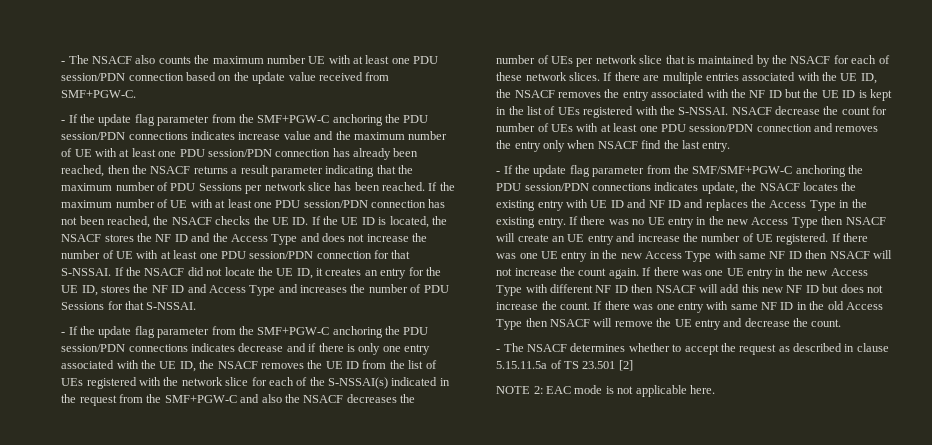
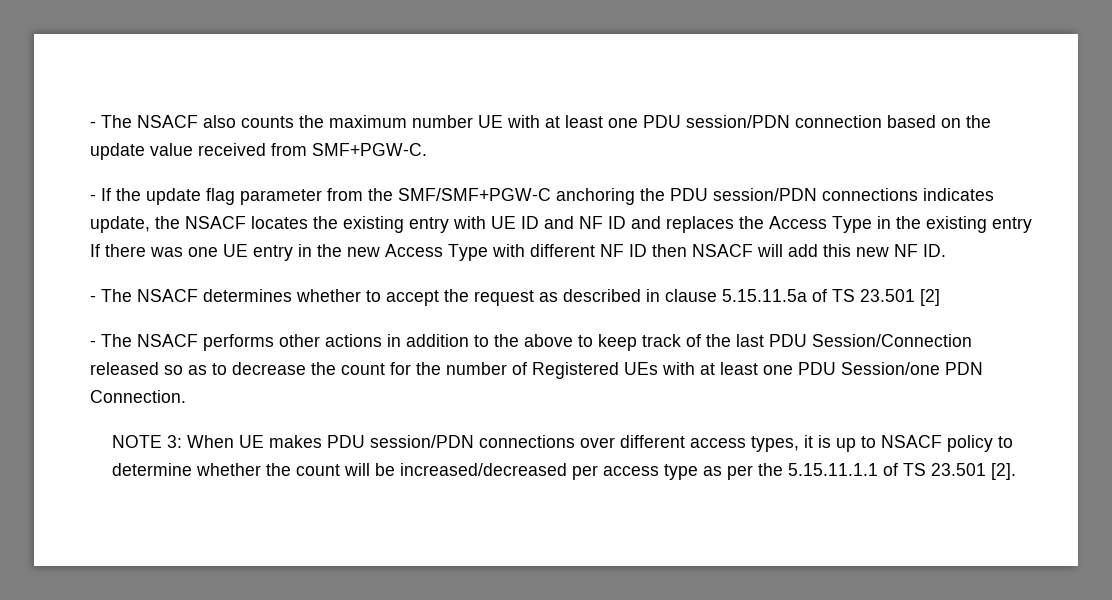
[61,114,429,126] [61,131,448,140] [61,148,419,160] [61,165,414,177] [61,182,455,194] [61,199,446,208] [61,216,447,228] [61,233,428,245] [61,250,411,259] [61,267,441,279] [61,284,449,296] [61,301,197,310] [61,326,429,338] [61,343,431,355] [61,360,437,372] [61,377,450,389] [61,394,416,406] [496,55,890,67] [496,72,877,84] [496,89,892,101] [496,106,888,118] [496,123,879,132] [496,140,731,152] // - If the update flag parameter from the SMF+PGW-C anchoring the PDU session/PDN connections indicates increase value and the maximum number of UE with at least one PDU session/PDN connection has already been reached, then the NSACF returns a result parameter indicating that the maximum number of PDU Sessions per network slice has been reached. If the maximum number of UE with at least one PDU session/PDN connection has not been reached, the NSACF checks the UE ID. If the UE ID is located, the NSACF stores the NF ID and the Access Type and does not increase the number of UE with at least one PDU session/PDN connection for that S-NSSAI. If the NSACF did not locate the UE ID, it creates an entry for the UE ID, stores the NF ID and Access Type and increases the number of PDU Sessions for that S-NSSAI. // - If the update flag parameter from the SMF+PGW-C anchoring the PDU session/PDN connections indicates decrease and if there is only one entry associated with the UE ID, the NSACF removes the UE ID from the list of UEs registered with the network slice for each of the S-NSSAI(s) indicated in the request from the SMF+PGW-C and also the NSACF decreases the number of UEs per network slice that is maintained by the NSACF for each of these network slices. If there are multiple entries associated with the UE ID, the NSACF removes the entry associated with the NF ID but the UE ID is kept in the list of UEs registered with the S-NSSAI. NSACF decrease the count for number of UEs with at least one PDU session/PDN connection and removes the entry only when NSACF find the last entry. -> (428, 149) none
[537,216,886,228] [496,233,869,245] [496,250,892,262] [496,267,639,279] entry. If there was no UE entry in the new Access Type then NSACF will create an UE entry and increase the number of UE registered. If there was one UE entry in the new Access Type with same NF ID then NSACF will not increase the count again. -> [992,217,1033,233] entry
[805,284,883,293] [496,301,883,313] [496,318,842,330] ID but does not increase the count. If there was one entry with same NF ID in the old Access Type then NSACF will remove the UE entry and decrease the count. -> [923,244,947,257] ID.
[496,385,715,397] NOTE 2: EAC mode is not applicable here. -> [90,334,973,351] [90,362,984,379] [90,390,187,403] [112,435,1014,452] [112,463,1017,480] - The NSACF performs other actions in addition to the above to keep track of the last PDU Session/Connection released so as to decrease the count for the number of Registered UEs with at least one PDU Session/one PDN Connection. // NOTE 3: When UE makes PDU session/PDN connections over different access types, it is up to NSACF policy to determine whether the count will be increased/decreased per access type as per the 5.15.11.1.1 of TS 23.501 [2].

